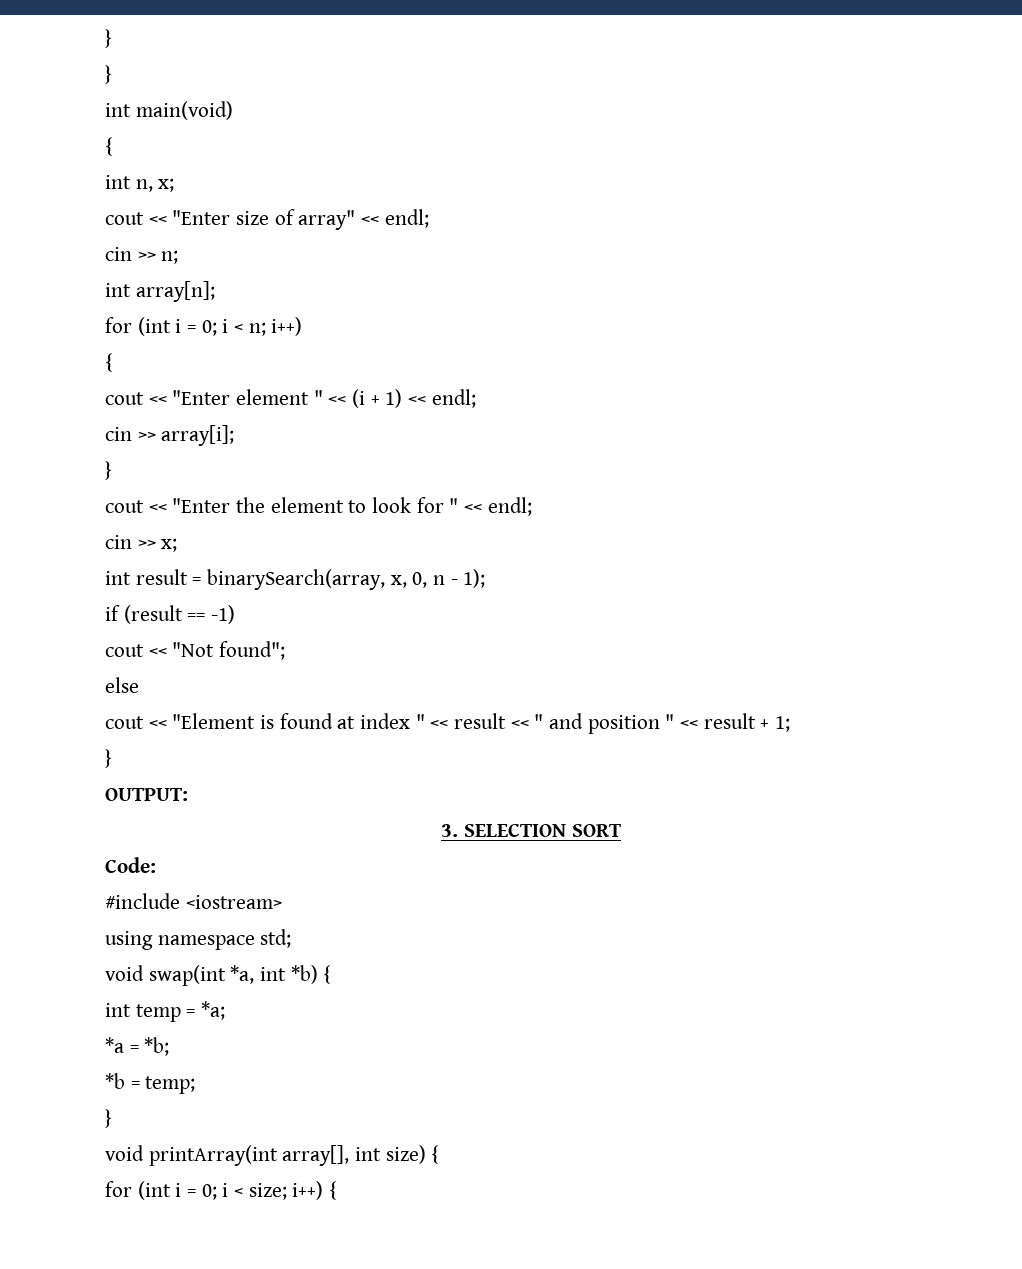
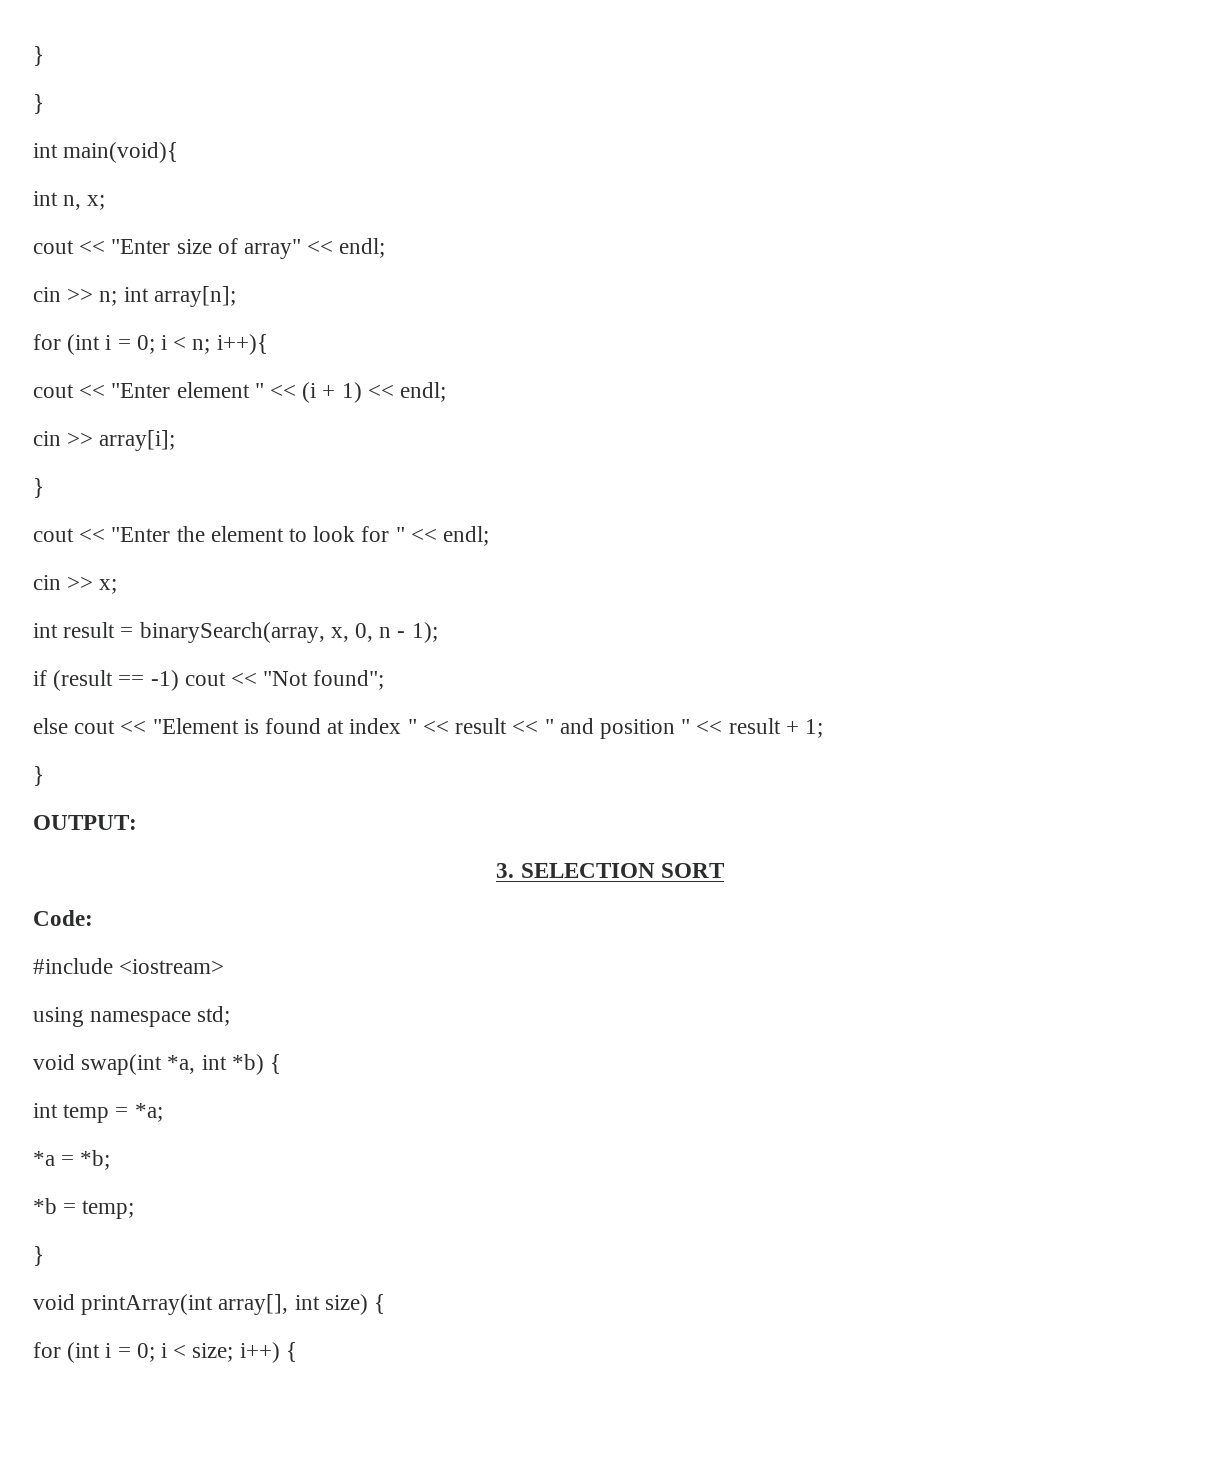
[135,101,233,120] [105,137,112,156] main(void) // { -> [63,142,179,163] main(void){
(179, 257) // -> (118, 298) none
[271,317,303,336] [105,353,112,372] i++) // { -> [216,334,268,355] i++){
(236, 614) // -> (179, 680) none
(139, 685) // -> (68, 726) none

